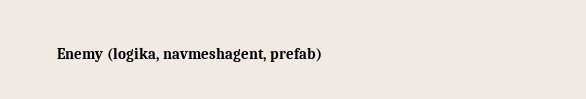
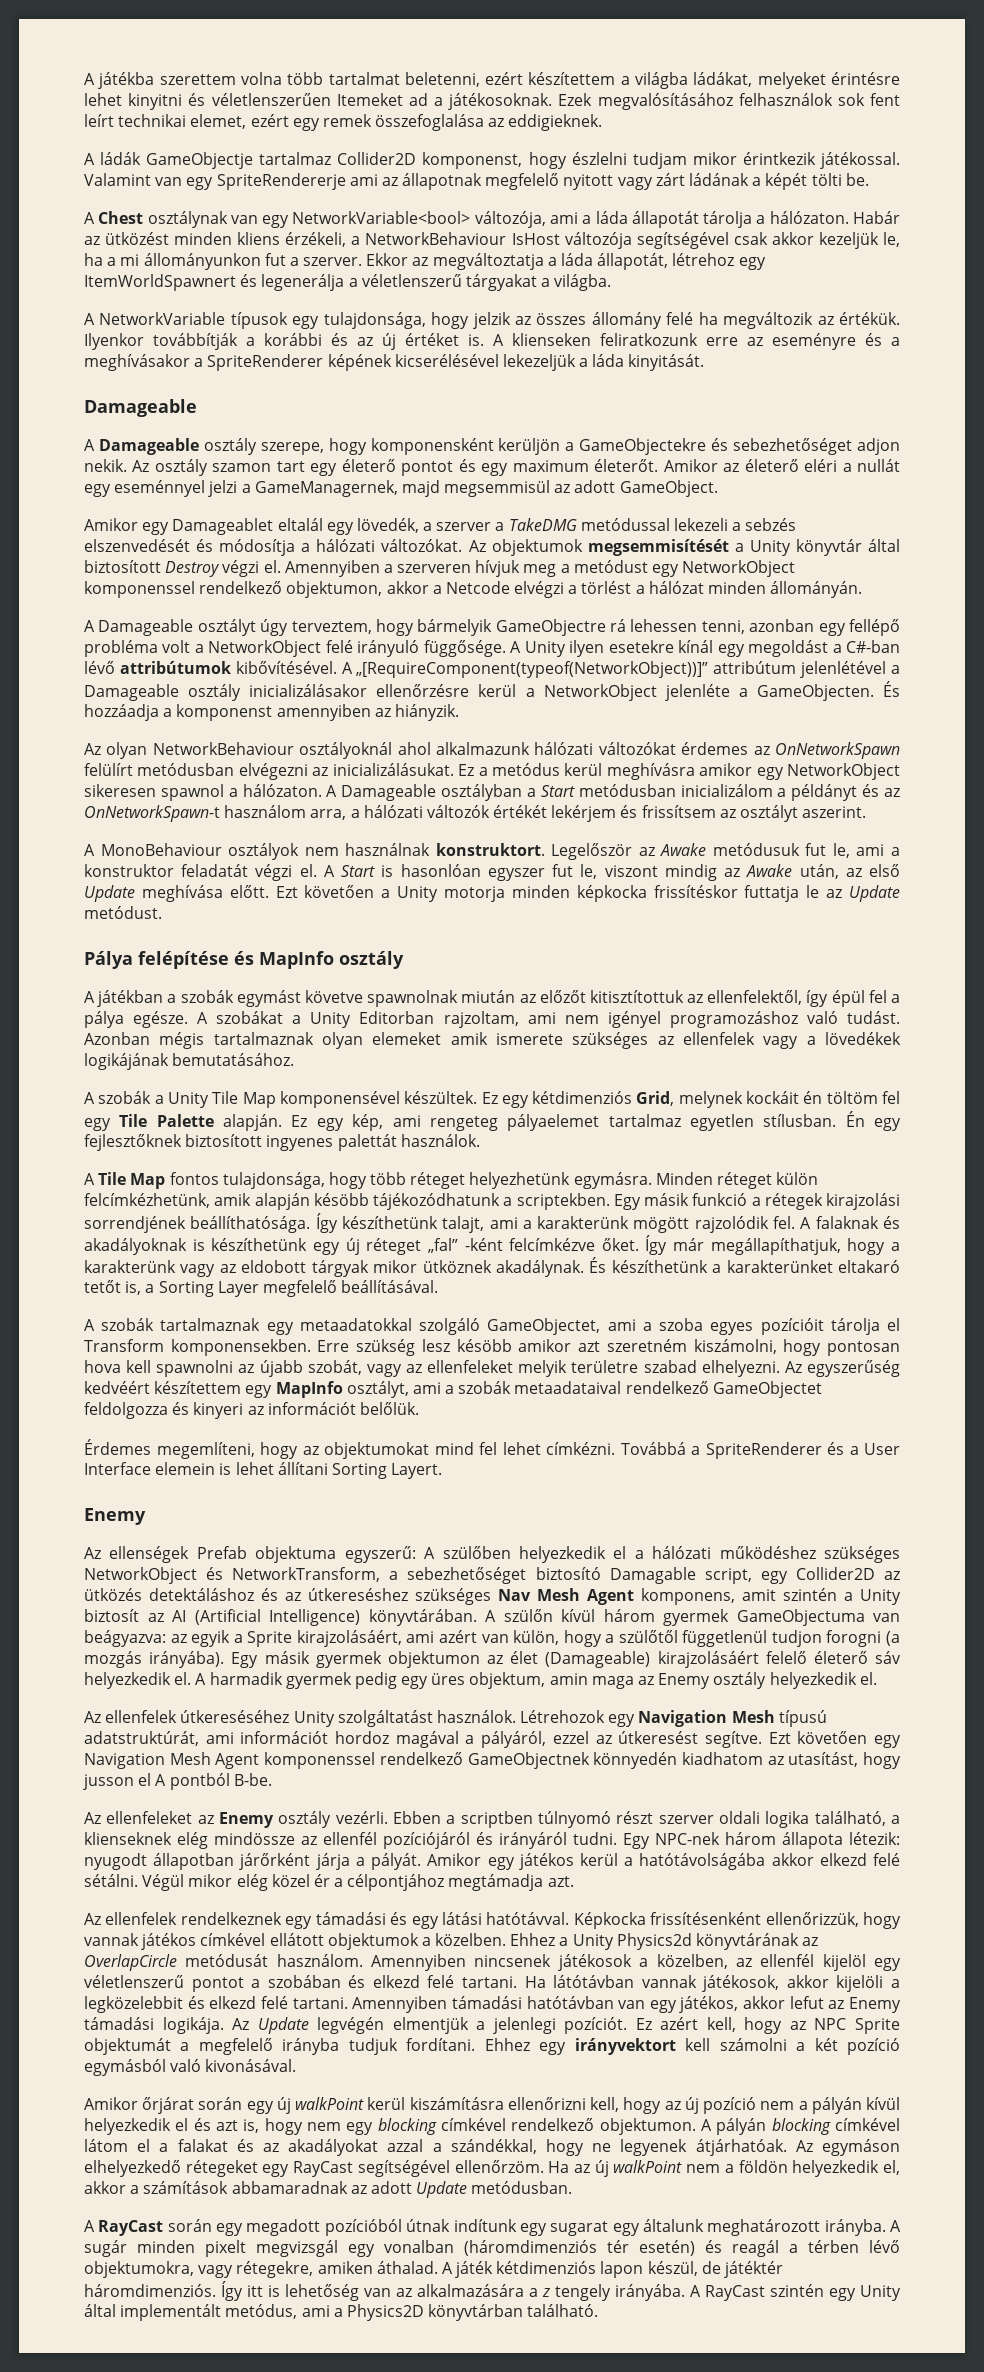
[57,47,323,62] Enemy (logika, navmeshagent, prefab) -> [84,72,900,89] [84,93,900,110] [84,114,603,131] [84,152,900,169] [84,173,869,190] [84,211,901,228] [84,232,901,249] [84,253,766,270] [84,274,612,291] [84,312,901,329] [84,333,900,350] [84,354,705,371] [84,399,197,417] [84,438,900,455] [84,459,901,476] [84,480,718,497] [84,518,797,535] [84,539,901,556] [84,560,796,577] [84,581,863,598] [84,619,900,636] [84,640,901,657] [84,661,901,678] [84,681,901,701] [84,704,459,721] [84,742,900,759] [84,763,900,780] [84,784,900,801] [84,805,867,822] [84,843,901,860] [84,864,901,881] [84,885,900,902] [84,906,162,919] [84,951,404,969] [84,990,900,1007] [84,1011,901,1028] [84,1032,902,1049] [84,1053,295,1070] [84,1091,900,1108] [84,1111,902,1131] [84,1134,480,1151] [84,1172,819,1189] [84,1193,900,1210] [84,1213,900,1233] [84,1235,900,1255] [84,1257,900,1277] [84,1280,439,1297] [84,1318,901,1335] [84,1339,901,1356] [84,1360,900,1377] [84,1381,822,1398] [84,1402,419,1419] [84,1439,900,1459] [84,1462,443,1479] [84,1508,146,1525] [84,1546,900,1563] [84,1567,901,1584] [84,1588,901,1605] [84,1609,900,1626] [84,1630,900,1647] [84,1651,901,1668] [84,1672,877,1689] [84,1710,827,1727] [84,1731,902,1748] [84,1752,902,1769] [83,1773,272,1790] [84,1811,901,1828] [84,1832,900,1849] [84,1853,900,1870] [84,1874,574,1891] [84,1912,901,1929] [84,1933,819,1950] [84,1954,902,1971] [84,1975,900,1992] [84,1996,901,2013] [84,2017,900,2034] [84,2038,900,2055] [84,2059,297,2076] [84,2097,901,2114] [84,2118,901,2135] [84,2139,901,2156] [84,2160,900,2177] [84,2181,573,2198] [84,2219,902,2236] [84,2240,900,2257] [84,2261,784,2278] [84,2281,901,2301] [84,2304,599,2321] A játékba szerettem volna több tartalmat beletenni, ezért készítettem a világba ládákat, melyeket érintésre lehet kinyitni és véletlenszerűen Itemeket ad a játékosoknak. Ezek megvalósításához felhasználok sok fent leírt technikai elemet, ezért egy remek összefoglalása az eddigieknek. // A ládák GameObjectje tartalmaz Collider2D komponenst, hogy észlelni tudjam mikor érintkezik játékossal. Valamint van egy SpriteRendererje ami az állapotnak megfelelő nyitott vagy zárt ládának a képét tölti be. // A Chest osztálynak van egy NetworkVariable<bool> változója, ami a láda állapotát tárolja a hálózaton. Habár az ütközést minden kliens érzékeli, a NetworkBehaviour IsHost változója segítségével csak akkor kezeljük le, ha a mi állományunkon fut a szerver. Ekkor az megváltoztatja a láda állapotát, létrehoz egy ItemWorldSpawnert és legenerálja a véletlenszerű tárgyakat a világba. // A NetworkVariable típusok egy tulajdonsága, hogy jelzik az összes állomány felé ha megváltozik az értékük. Ilyenkor továbbítják a korábbi és az új értéket is. A klienseken feliratkozunk erre az eseményre és a meghívásakor a SpriteRenderer képének kicserélésével lekezeljük a láda kinyitását. // Damageable // A Damageable osztály szerepe, hogy komponensként kerüljön a GameObjectekre és sebezhetőséget adjon nekik. Az osztály szamon tart egy életerő pontot és egy maximum életerőt. Amikor az életerő eléri a nullát egy eseménnyel jelzi a GameManagernek, majd megsemmisül az adott GameObject. // Amikor egy Damageablet eltalál egy lövedék, a szerver a TakeDMG metódussal lekezeli a sebzés elszenvedését és módosítja a hálózati változókat. Az objektumok megsemmisítését a Unity könyvtár által biztosított Destroy végzi el. Amennyiben a szerveren hívjuk meg a metódust egy NetworkObject komponenssel rendelkező objektumon, akkor a Netcode elvégzi a törlést a hálózat minden állományán. // A Damageable osztályt úgy terveztem, hogy bármelyik GameObjectre rá lehessen tenni, azonban egy fellépő probléma volt a NetworkObject felé irányuló függősége. A Unity ilyen esetekre kínál egy megoldást a C#-ban lévő attribútumok kibővítésével. A „[RequireComponent(typeof(NetworkObject))]” attribútum jelenlétével a Damageable osztály inicializálásakor ellenőrzésre kerül a NetworkObject jelenléte a GameObjecten. És hozzáadja a komponenst amennyiben az hiányzik. // Az olyan NetworkBehaviour osztályoknál ahol alkalmazunk hálózati változókat érdemes az OnNetworkSpawn felülírt metódusban elvégezni az inicializálásukat. Ez a metódus kerül meghívásra amikor egy NetworkObject sikeresen spawnol a hálózaton. A Damageable osztályban a Start metódusban inicializálom a példányt és az OnNetworkSpawn-t használom arra, a hálózati változók értékét lekérjem és frissítsem az osztályt aszerint. // A MonoBehaviour osztályok nem használnak konstruktort. Legelőször az Awake metódusuk fut le, ami a konstruktor feladatát végzi el. A Start is hasonlóan egyszer fut le, viszont mindig az Awake után, az első Update meghívása előtt. Ezt követően a Unity motorja minden képkocka frissítéskor futtatja le az Update metódust. // Pálya felépítése és MapInfo osztály // A játékban a szobák egymást követve spawnolnak miután az előzőt kitisztítottuk az ellenfelektől, így épül fel a pálya egésze. A szobákat a Unity Editorban rajzoltam, ami nem igényel programozáshoz való tudást. Azonban mégis tartalmaznak olyan elemeket amik ismerete szükséges az ellenfelek vagy a lövedékek logikájának bemutatásához. // A szobák a Unity Tile Map komponensével készültek. Ez egy kétdimenziós Grid, melynek kockáit én töltöm fel egy Tile Palette alapján. Ez egy kép, ami rengeteg pályaelemet tartalmaz egyetlen stílusban. Én egy fejlesztőknek biztosított ingyenes palettát használok. // A Tile Map fontos tulajdonsága, hogy több réteget helyezhetünk egymásra. Minden réteget külön felcímkézhetünk, amik alapján késöbb tájékozódhatunk a scriptekben. Egy másik funkció a rétegek kirajzolási sorrendjének beállíthatósága. Így készíthetünk talajt, ami a karakterünk mögött rajzolódik fel. A falaknak és akadályoknak is készíthetünk egy új réteget „fal” -ként felcímkézve őket. Így már megállapíthatjuk, hogy a karakterünk vagy az eldobott tárgyak mikor ütköznek akadálynak. És készíthetünk a karakterünket eltakaró tetőt is, a Sorting Layer megfelelő beállításával. // A szobák tartalmaznak egy metaadatokkal szolgáló GameObjectet, ami a szoba egyes pozícióit tárolja el Transform komponensekben. Erre szükség lesz késöbb amikor azt szeretném kiszámolni, hogy pontosan hova kell spawnolni az újabb szobát, vagy az ellenfeleket melyik területre szabad elhelyezni. Az egyszerűség kedvéért készítettem egy MapInfo osztályt, ami a szobák metaadataival rendelkező GameObjectet feldolgozza és kinyeri az információt belőlük. // Érdemes megemlíteni, hogy az objektumokat mind fel lehet címkézni. Továbbá a SpriteRenderer és a User Interface elemein is lehet állítani Sorting Layert. // Enemy // Az ellenségek Prefab objektuma egyszerű: A szülőben helyezkedik el a hálózati működéshez szükséges NetworkObject és NetworkTransform, a sebezhetőséget biztosító Damagable script, egy Collider2D az ütközés detektáláshoz és az útkereséshez szükséges Nav Mesh Agent komponens, amit szintén a Unity biztosít az AI (Artificial Intelligence) könyvtárában. A szülőn kívül három gyermek GameObjectuma van beágyazva: az egyik a Sprite kirajzolásáért, ami azért van külön, hogy a szülőtől függetlenül tudjon forogni (a mozgás irányába). Egy másik gyermek objektumon az élet (Damageable) kirajzolásáért felelő életerő sáv helyezkedik el. A harmadik gyermek pedig egy üres objektum, amin maga az Enemy osztály helyezkedik el. // Az ellenfelek útkereséséhez Unity szolgáltatást használok. Létrehozok egy Navigation Mesh típusú adatstruktúrát, ami információt hordoz magával a pályáról, ezzel az útkeresést segítve. Ezt követően egy Navigation Mesh Agent komponenssel rendelkező GameObjectnek könnyedén kiadhatom az utasítást, hogy jusson el A pontból B-be. // Az ellenfeleket az Enemy osztály vezérli. Ebben a scriptben túlnyomó részt szerver oldali logika található, a klienseknek elég mindössze az ellenfél pozíciójáról és irányáról tudni. Egy NPC-nek három állapota létezik: nyugodt állapotban járőrként járja a pályát. Amikor egy játékos kerül a hatótávolságába akkor elkezd felé sétálni. Végül mikor elég közel ér a célpontjához megtámadja azt. // Az ellenfelek rendelkeznek egy támadási és egy látási hatótávval. Képkocka frissítésenként ellenőrizzük, hogy vannak játékos címkével ellátott objektumok a közelben. Ehhez a Unity Physics2d könyvtárának az OverlapCircle metódusát használom. Amennyiben nincsenek játékosok a közelben, az ellenfél kijelöl egy véletlenszerű pontot a szobában és elkezd felé tartani. Ha látótávban vannak játékosok, akkor kijelöli a legközelebbit és elkezd felé tartani. Amennyiben támadási hatótávban van egy játékos, akkor lefut az Enemy támadási logikája. Az Update legvégén elmentjük a jelenlegi pozíciót. Ez azért kell, hogy az NPC Sprite objektumát a megfelelő irányba tudjuk fordítani. Ehhez egy irányvektort kell számolni a két pozíció egymásból való kivonásával. // Amikor őrjárat során egy új walkPoint kerül kiszámításra ellenőrizni kell, hogy az új pozíció nem a pályán kívül helyezkedik el és azt is, hogy nem egy blocking címkével rendelkező objektumon. A pályán blocking címkével látom el a falakat és az akadályokat azzal a szándékkal, hogy ne legyenek átjárhatóak. Az egymáson elhelyezkedő rétegeket egy RayCast segítségével ellenőrzöm. Ha az új walkPoint nem a földön helyezkedik el, akkor a számítások abbamaradnak az adott Update metódusban. // A RayCast során egy megadott pozícióból útnak indítunk egy sugarat egy általunk meghatározott irányba. A sugár minden pixelt megvizsgál egy vonalban (háromdimenziós tér esetén) és reagál a térben lévő objektumokra, vagy rétegekre, amiken áthalad. A játék kétdimenziós lapon készül, de játéktér háromdimenziós. Így itt is lehetőség van az alkalmazására a z tengely irányába. A RayCast szintén egy Unity által implementált metódus, ami a Physics2D könyvtárban található.

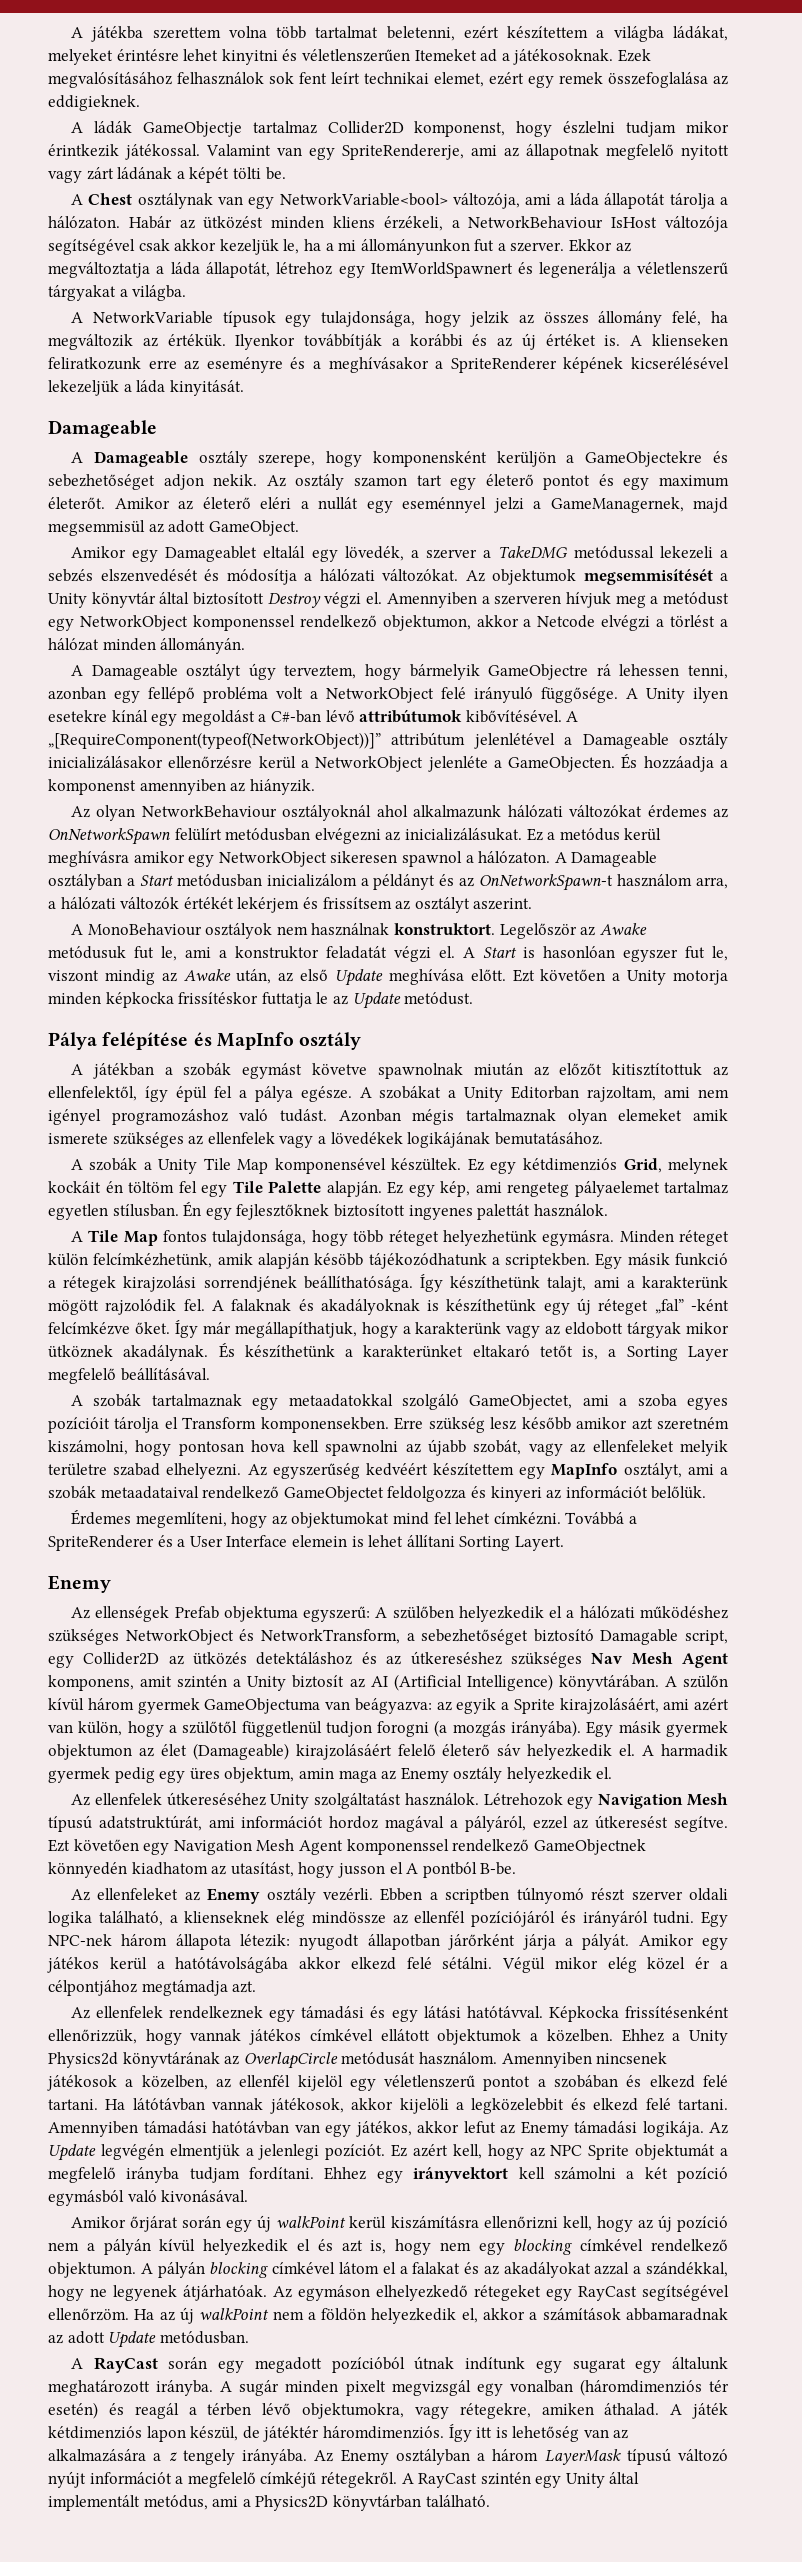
[216,173,346,190] SpriteRendererje -> [342,144,464,160] SpriteRendererje,
[666,312,694,325] felé -> [672,311,702,326] felé,
[456,1339,512,1352] késöbb -> [521,1417,571,1430] később
[348,2038,398,2055] tudjuk -> [189,2167,240,2183] tudjam
(685, 2292) none -> [314,2448,728,2465] [48,2471,397,2488] Az Enemy osztályban a három LayerMask típusú változó nyújt információt a megfelelő címkéjű rétegekről.

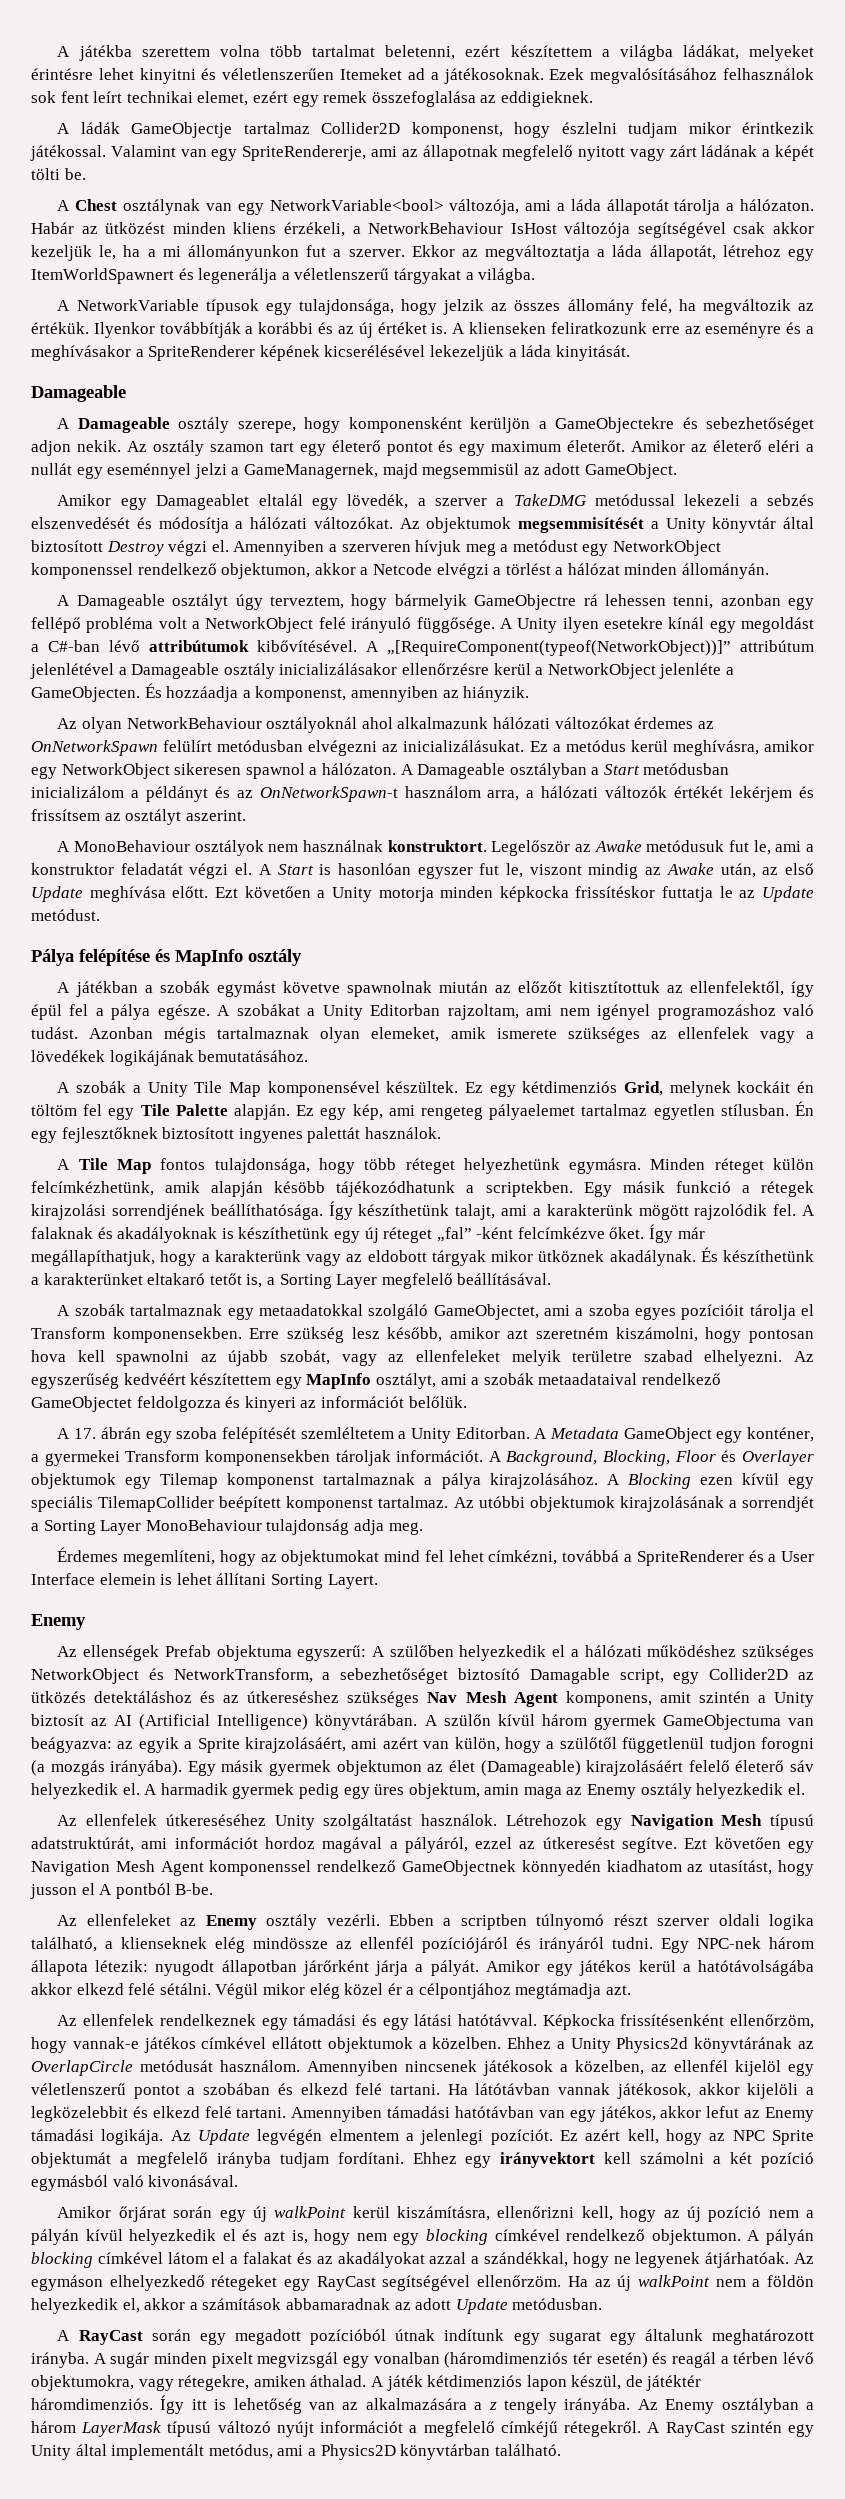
[48,779,136,795] komponenst -> [255,686,347,702] komponenst,
[48,851,129,867] meghívásra -> [672,740,759,756] meghívásra,
[618,1109,683,1121] elemeket -> [371,1027,440,1042] elemeket,
[521,1417,571,1430] később -> [387,1327,443,1342] később,
(707, 1492) none -> [57,1427,815,1443] [31,1450,814,1466] [31,1473,815,1489] [31,1496,815,1512] [31,1519,423,1535] // A 17. ábrán egy szoba felépítését szemléltetem a Unity Editorban. A Metadata GameObject egy konténer, a gyermekei Transform komponensekben tároljak információt. A Background, Blocking, Floor és Overlayer objektumok egy Tilemap komponenst tartalmaznak a pálya kirajzolásához. A Blocking ezen kívül egy speciális TilemapCollider beépített komponenst tartalmaz. Az utóbbi objektumok kirajzolásának a sorrendjét a Sorting Layer MonoBehaviour tulajdonság adja meg.
[493,1512,625,1525] címkézni. Továbbá -> [488,1550,620,1565] címkézni, továbbá
[48,2029,242,2045] ellenőrizzük, hogy vannak -> [730,2014,815,2029] [31,2037,139,2053] ellenőrzöm, hogy vannak-e
[169,2144,240,2160] elmentjük -> [329,2129,399,2141] elmentem
[390,2216,479,2229] kiszámításra -> [397,2206,491,2221] kiszámításra,

